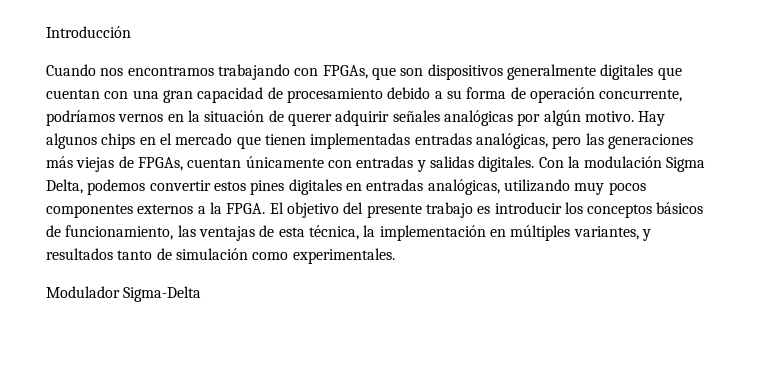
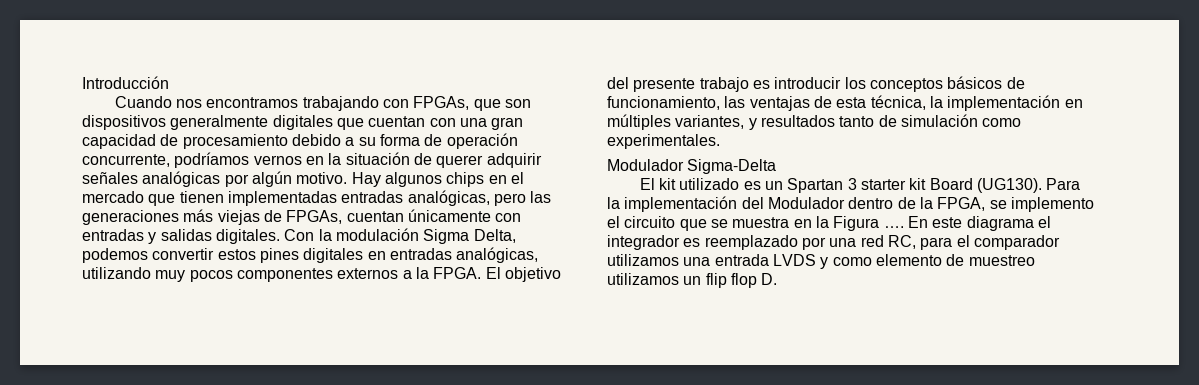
(202, 294) none -> [639,178,1081,193] [607,196,1094,212] [607,216,1051,231] [607,235,1060,250] [607,254,1035,269] [607,273,778,288] // El kit utilizado es un Spartan 3 starter kit Board (UG130). Para la implementación del Modulador dentro de la FPGA, se implemento el circuito que se muestra en la Figura …. En este diagrama el integrador es reemplazado por una red RC, para el comparador utilizamos una entrada LVDS y como elemento de muestreo utilizamos un flip flop D.

